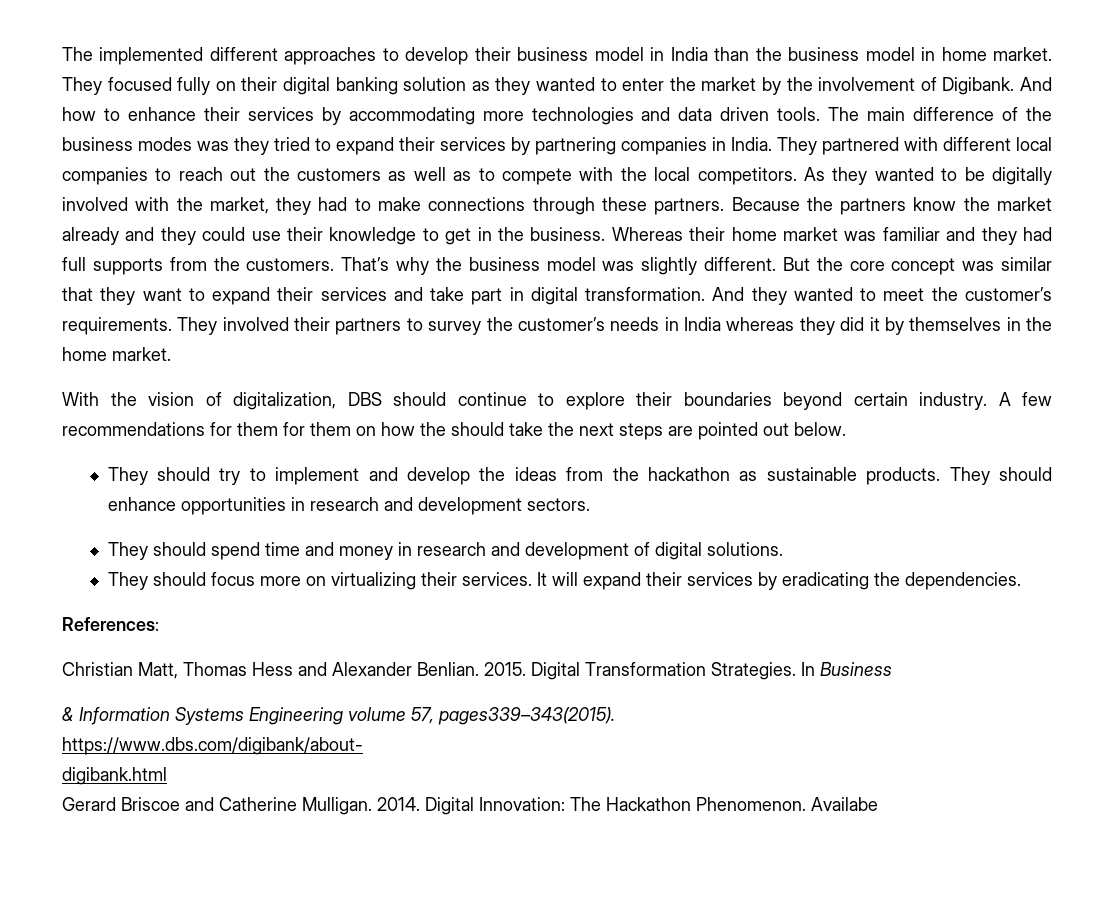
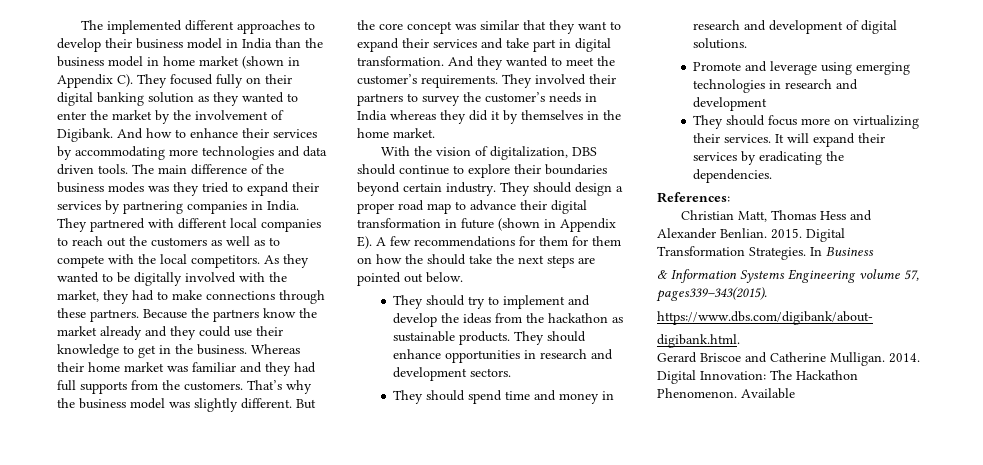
[993,47,1053,61] market. -> [199,56,300,69] [57,74,133,88] market (shown in Appendix C).
(987, 401) none -> [500,182,623,196] [357,200,587,214] [357,218,616,232] [357,236,372,249] They should design a proper road map to advance their digital transformation in future (shown in Appendix E).
(783, 549) none -> [693,61,911,75] [693,79,859,93] [693,97,768,111] // Promote and leverage using emerging technologies in research and development
[62,767,167,785] digibank.html -> [657,334,740,348] digibank.html.
[811,797,878,811] Availabe -> [741,388,795,399] Available

